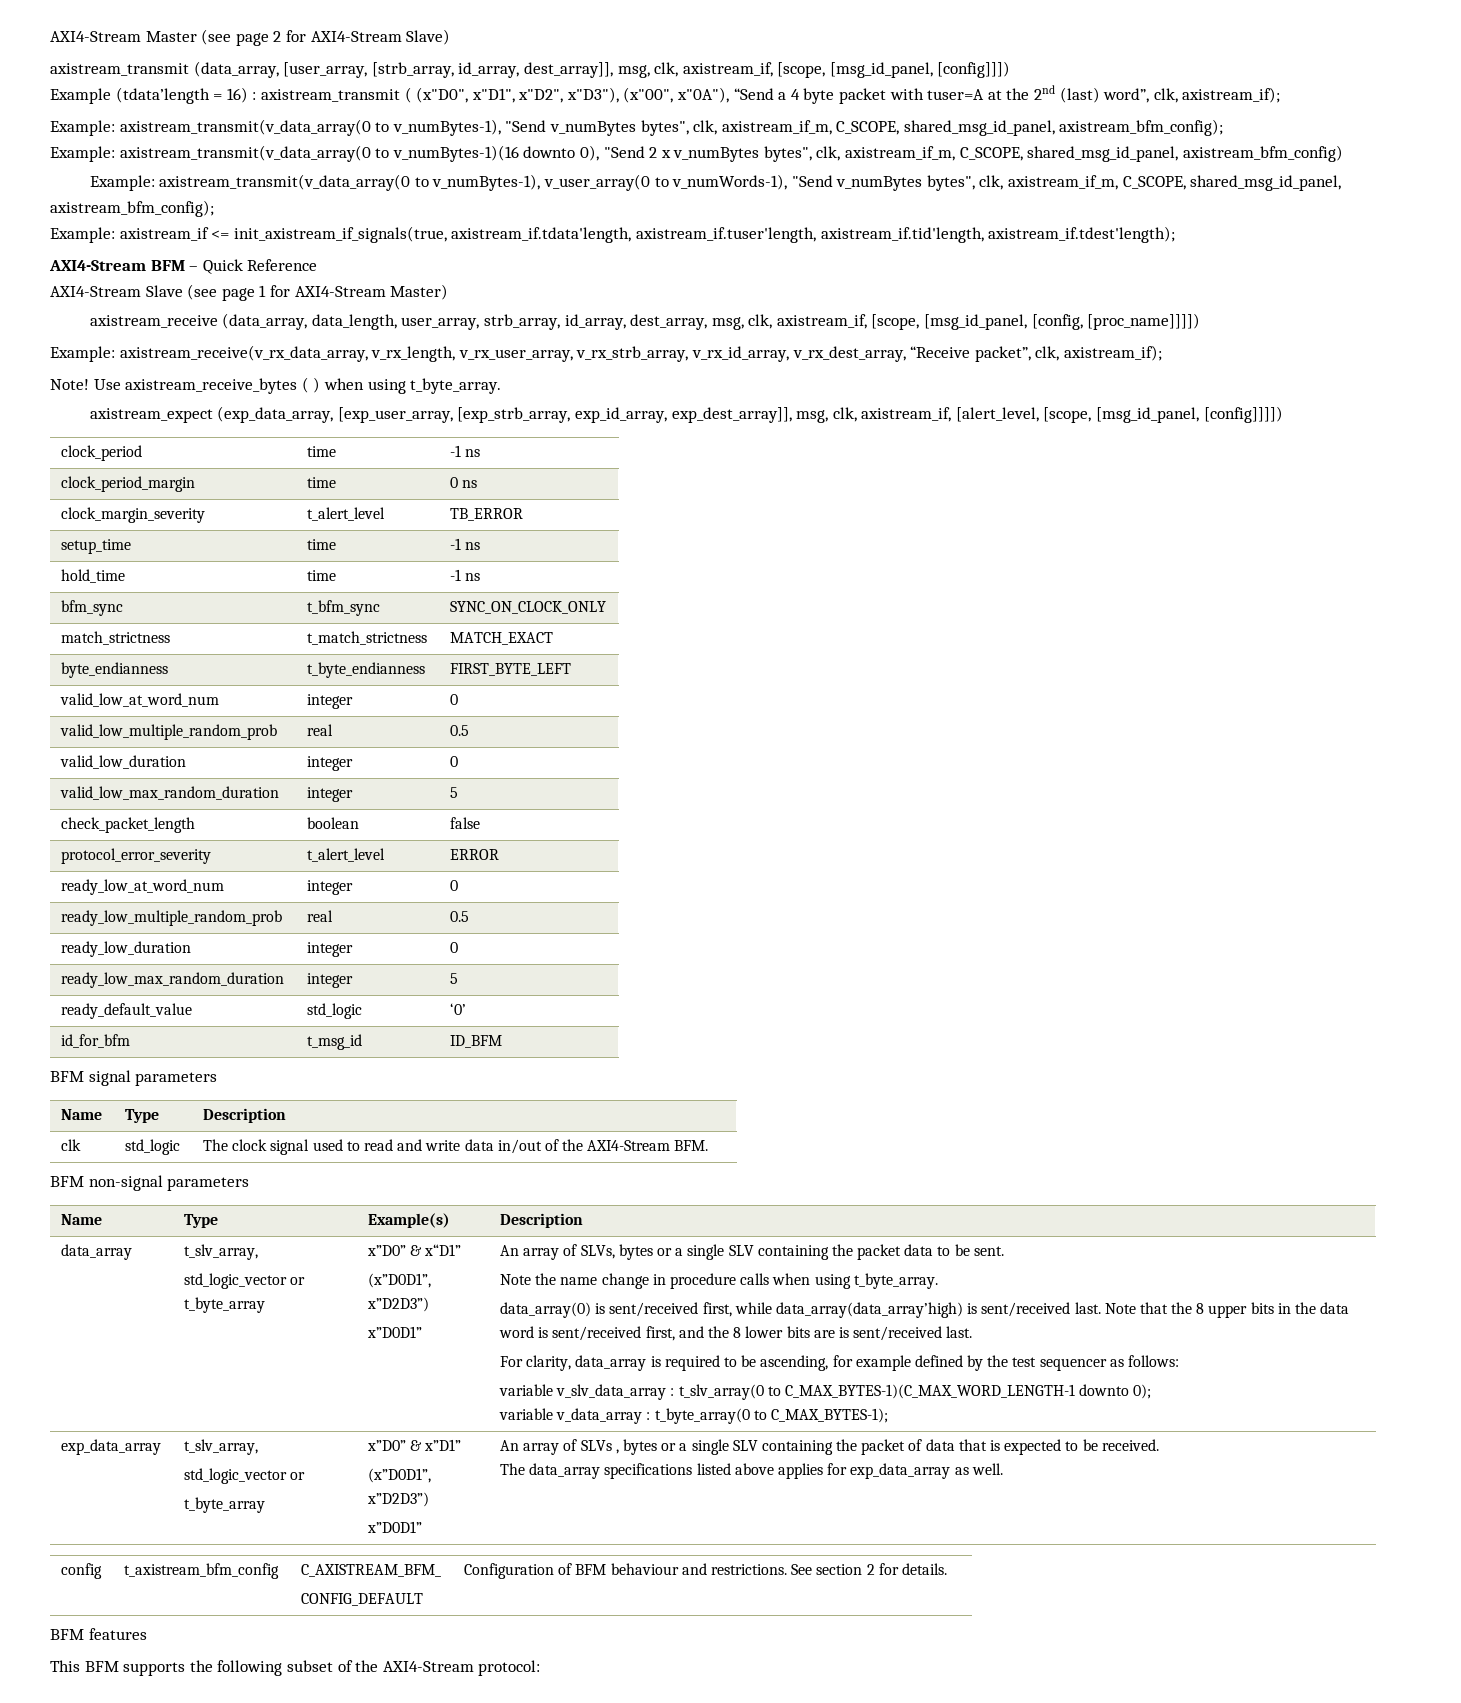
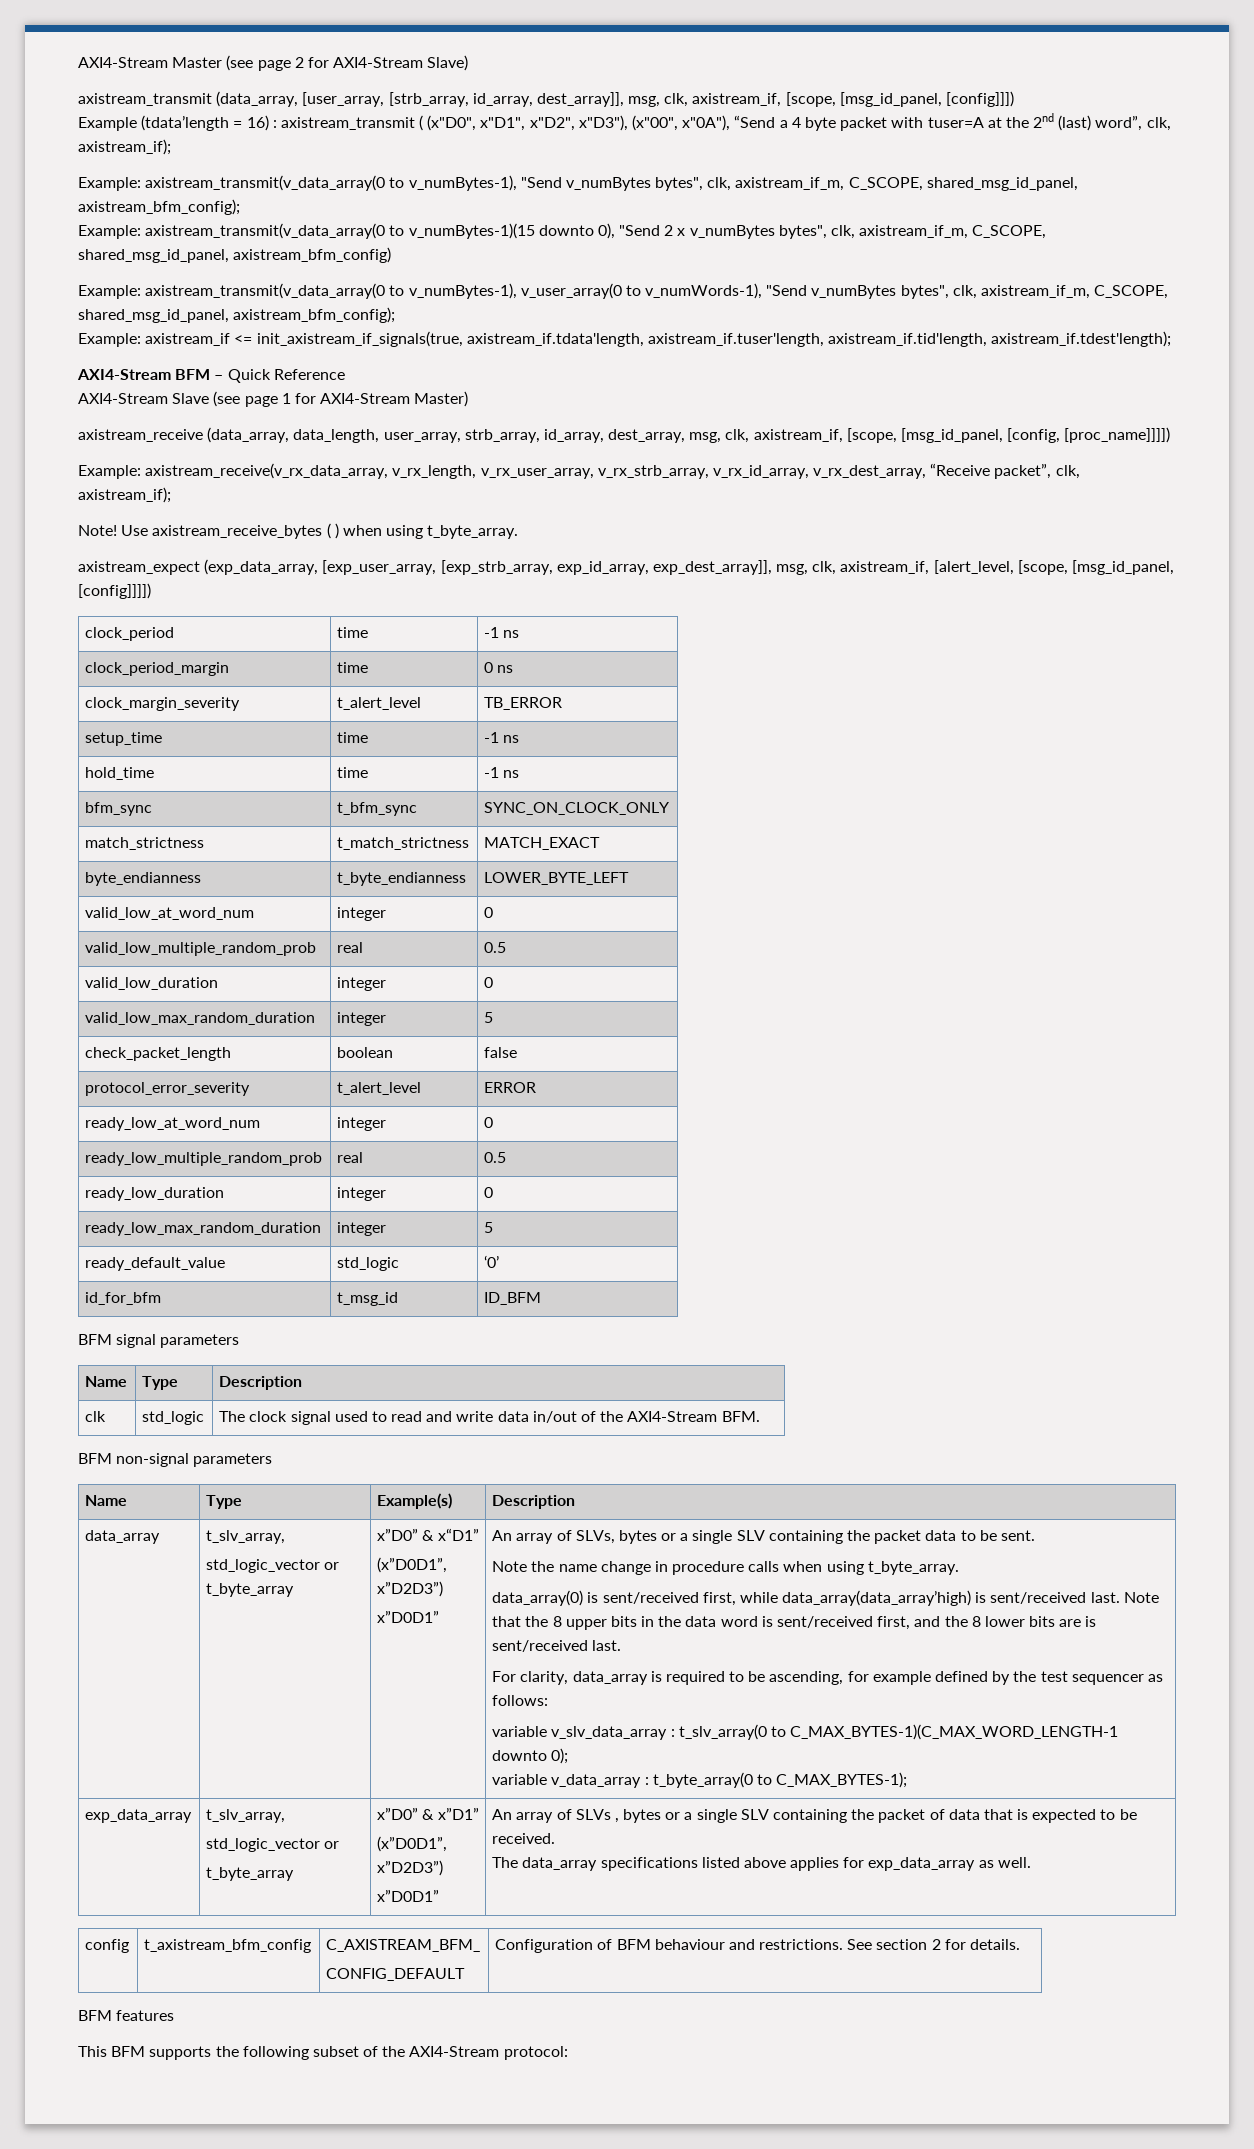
[392,145,519,162] v_numBytes-1)(16 -> [408,223,535,239] v_numBytes-1)(15
[450,663,572,676] FIRST_BYTE_LEFT -> [484,872,630,885] LOWER_BYTE_LEFT

